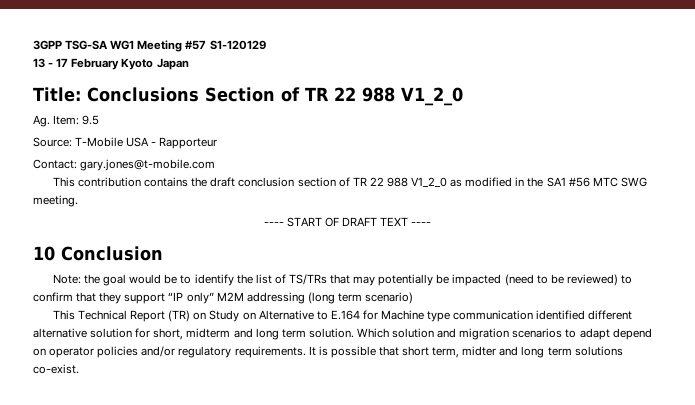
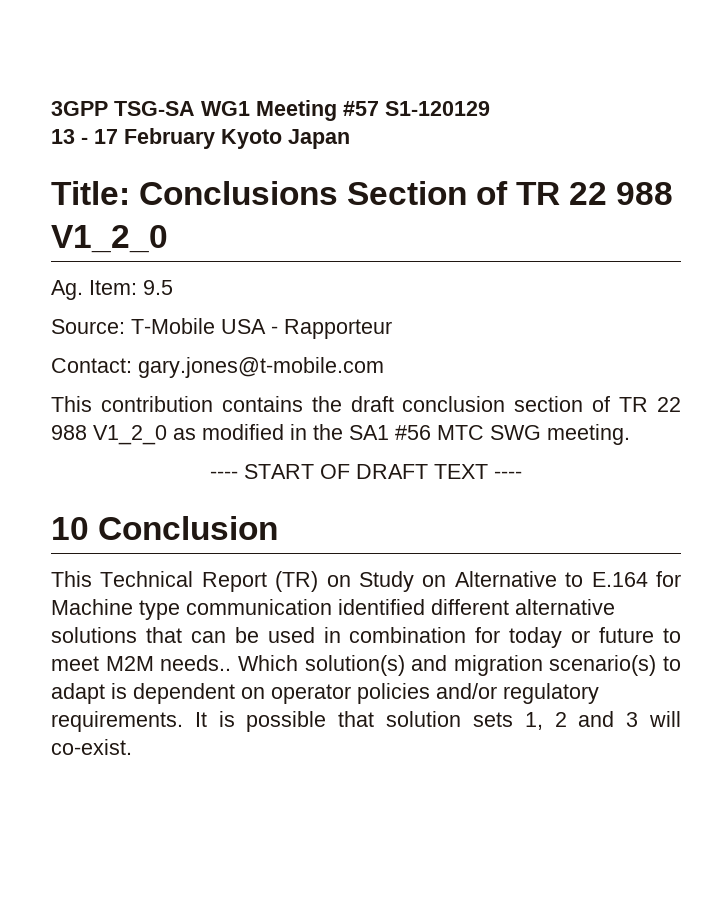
[52,274,632,286] [33,292,414,304] // Note: the goal would be to identify the list of TS/TRs that may potentially be impacted (need to be reviewed) to confirm that they support “IP only” M2M addressing (long term scenario) -> (279, 528) none
[90,328,435,340] solution for short, midterm and long term solution. Which solution -> [51,627,681,648] [51,655,405,676] solutions that can be used in combination for today or future to meet M2M needs.. Which solution(s)
[512,328,563,338] scenarios -> [549,655,657,676] scenario(s)
[612,328,652,340] depend -> [111,683,235,704] is dependent
[402,346,623,358] short term, midter and long term solutions -> [386,711,682,730] solution sets 1, 2 and 3 will

